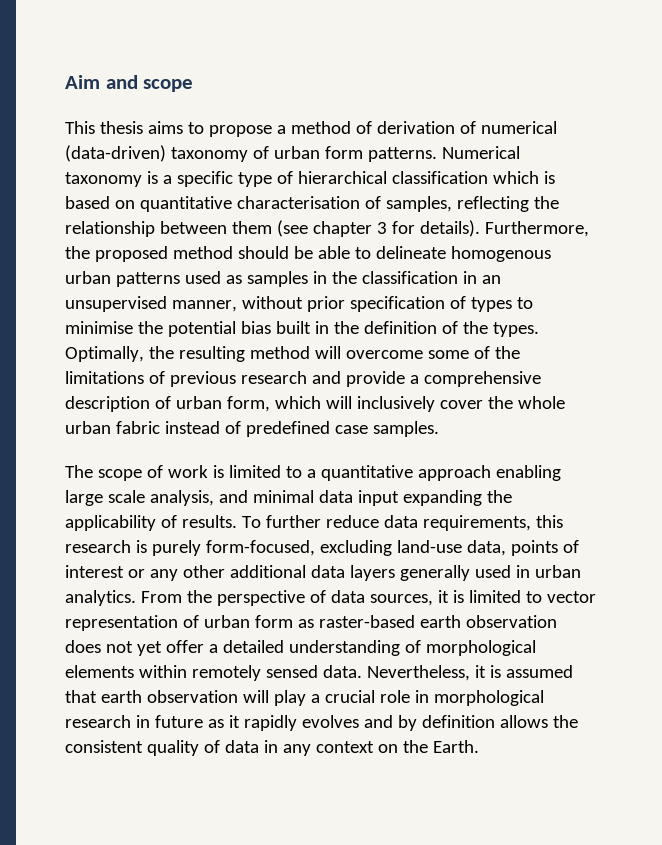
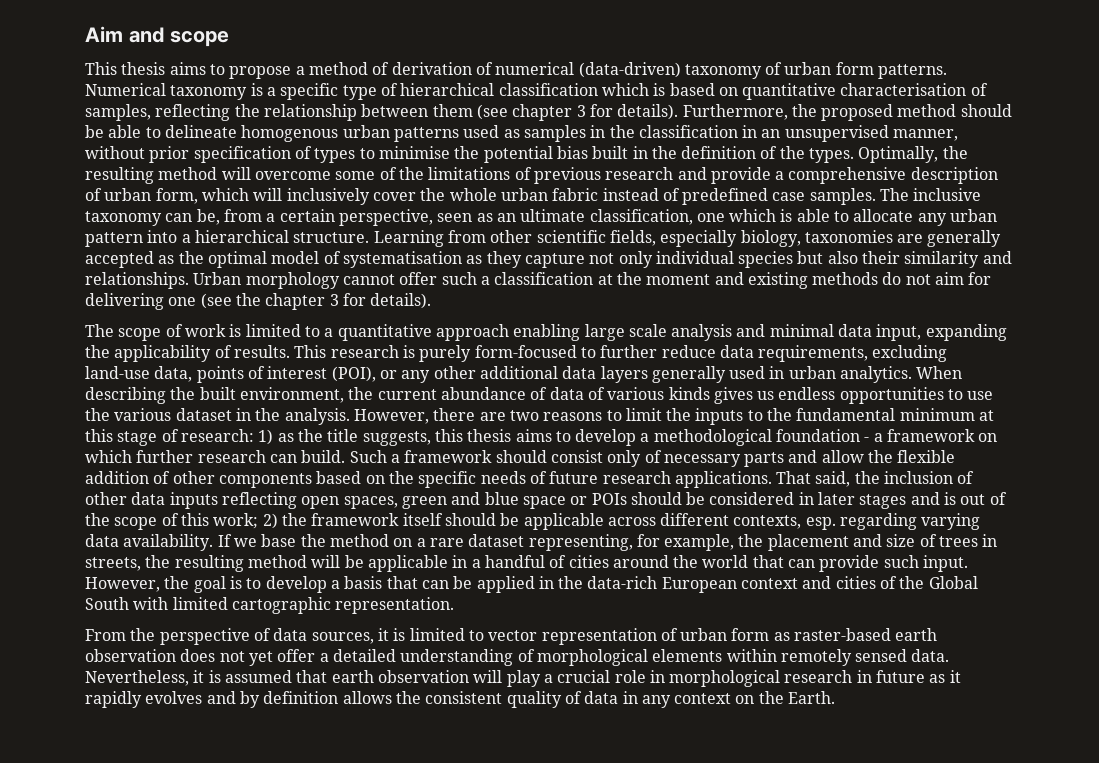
(439, 429) none -> [880,188,982,201] [85,209,998,226] [85,230,1002,247] [85,251,1012,268] [85,272,992,289] [85,293,432,310] The inclusive taxonomy can be, from a certain perspective, seen as an ultimate classification, one which is able to allocate any urban pattern into a hierarchical structure. Learning from other scientific fields, especially biology, taxonomies are generally accepted as the optimal model of systematisation as they capture not only individual species but also their similarity and relationships. Urban morphology cannot offer such a classification at the moment and existing methods do not aim for delivering one (see the chapter 3 for details).
[149,490,214,506] analysis, -> [671,324,733,341] analysis
[357,490,399,506] input -> [876,324,922,341] input,
[241,515,563,531] [65,540,315,556] To further reduce data requirements, this research is purely form-focused, -> [294,345,869,362] This research is purely form-focused to further reduce data requirements,
(124, 571) none -> [331,366,376,382] (POI),
(136, 598) none -> [916,366,963,379] [85,387,994,404] [85,408,995,425] [85,429,998,446] [85,450,956,467] [85,471,975,488] [85,492,1007,509] [85,513,981,530] [85,534,998,551] [85,555,969,572] [85,576,978,593] [85,597,455,614] When describing the built environment, the current abundance of data of various kinds gives us endless opportunities to use the various dataset in the analysis. However, there are two reasons to limit the inputs to the fundamental minimum at this stage of research: 1) as the title suggests, this thesis aims to develop a methodological foundation - a framework on which further research can build. Such a framework should consist only of necessary parts and allow the flexible addition of other components based on the specific needs of future research applications. That said, the inclusion of other data inputs reflecting open spaces, green and blue space or POIs should be considered in later stages and is out of the scope of this work; 2) the framework itself should be applicable across different contexts, esp. regarding varying data availability. If we base the method on a rare dataset representing, for example, the placement and size of trees in streets, the resulting method will be applicable in a handful of cities around the world that can provide such input. However, the goal is to develop a basis that can be applied in the data-rich European context and cities of the Global South with limited cartographic representation. //

